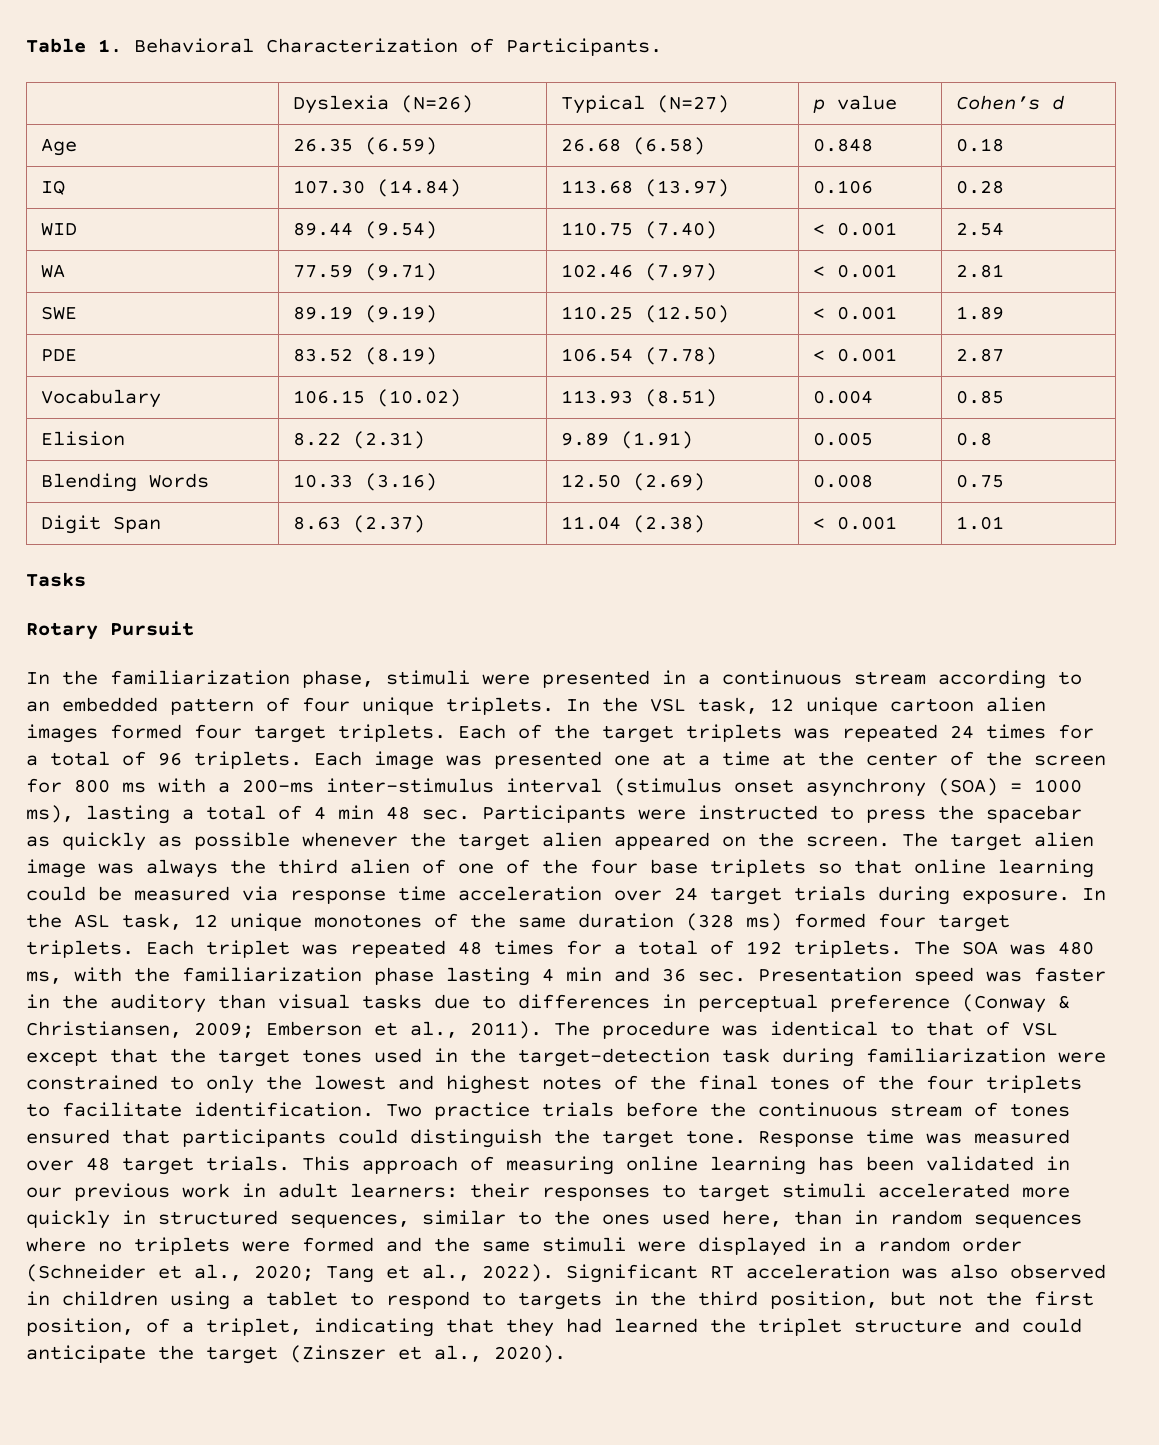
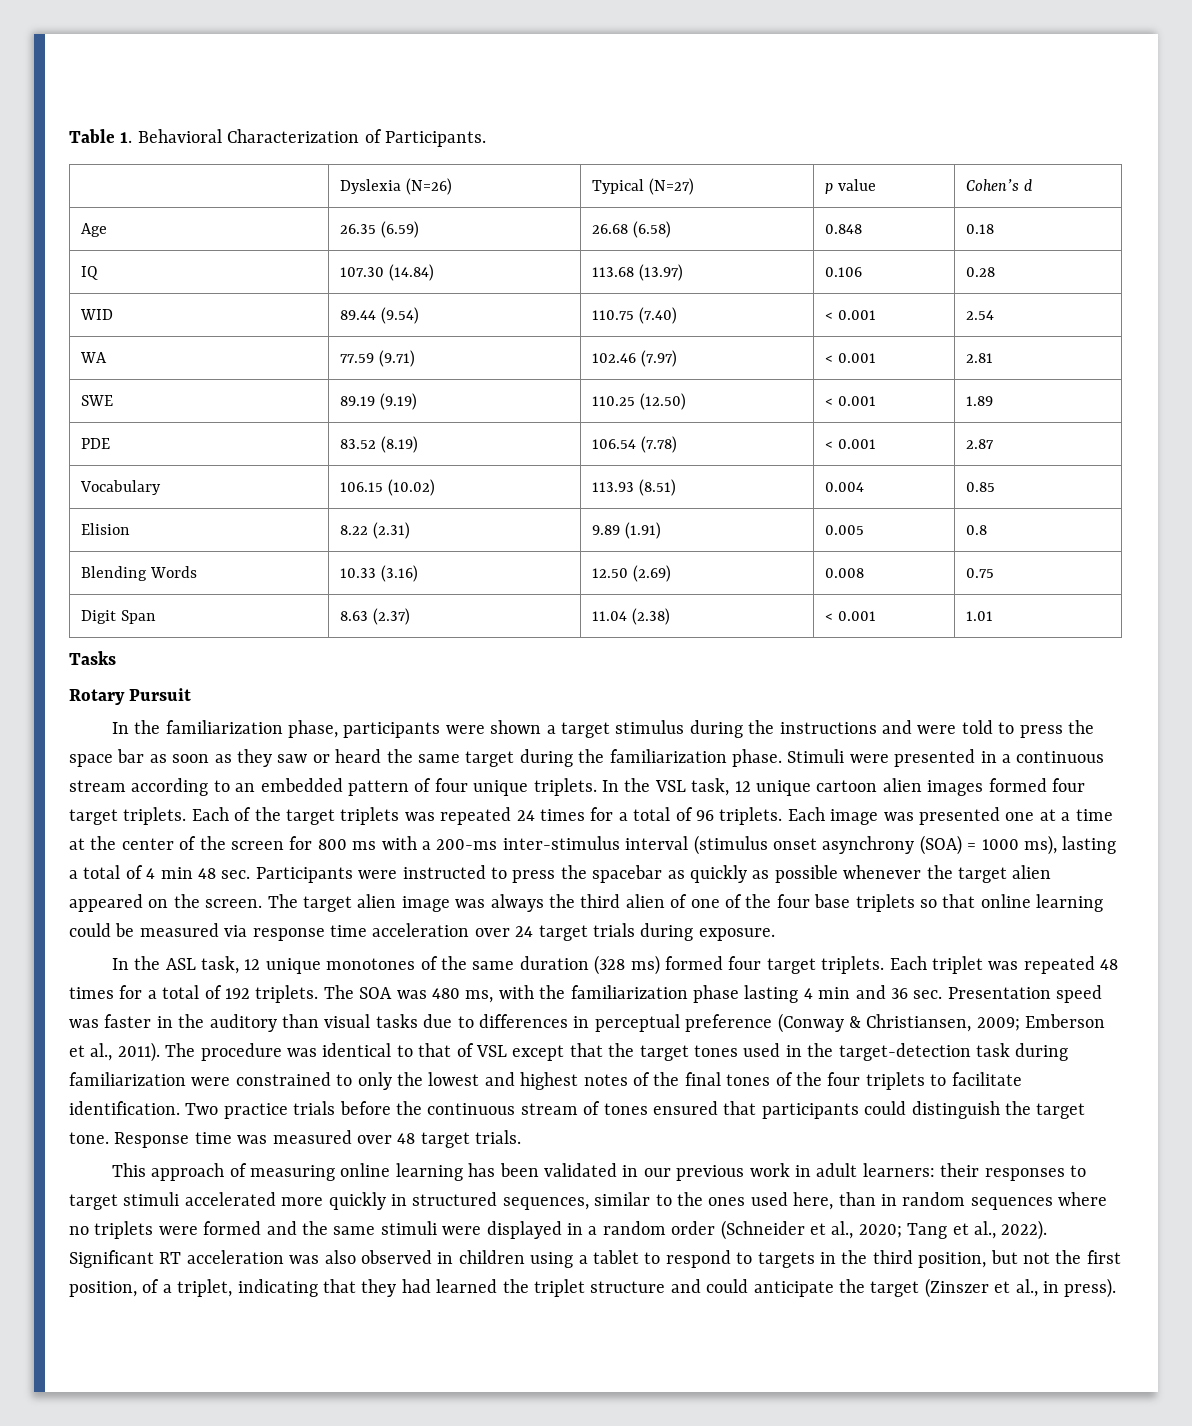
[386,670,470,685] stimuli -> [343,720,1095,738] [69,749,845,767] participants were shown a target stimulus during the instructions and were told to press the space bar as soon as they saw or heard the same target during the familiarization phase. Stimuli
(1070, 897) none -> (775, 934) //
(290, 1163) none -> (522, 1137) //
[494,1345,566,1363] 2020). -> [1042,1278,1117,1298] in press).

